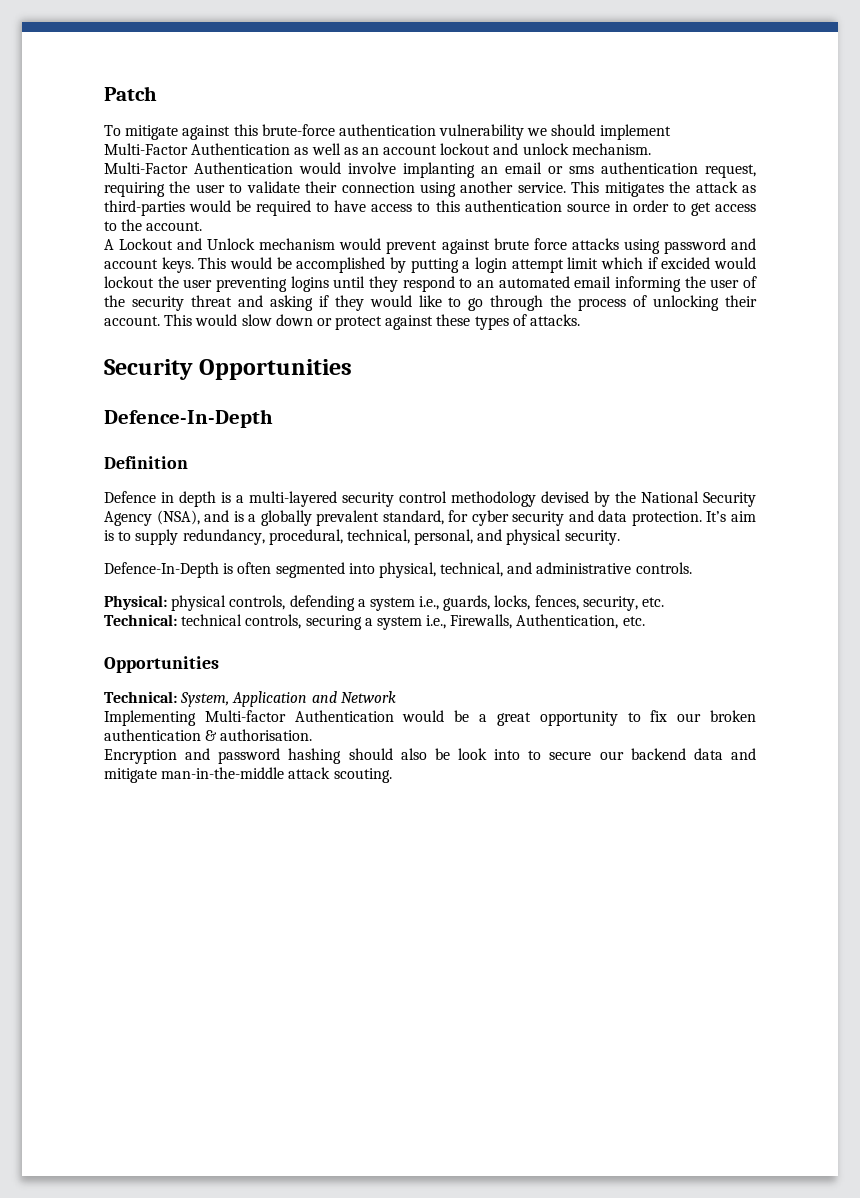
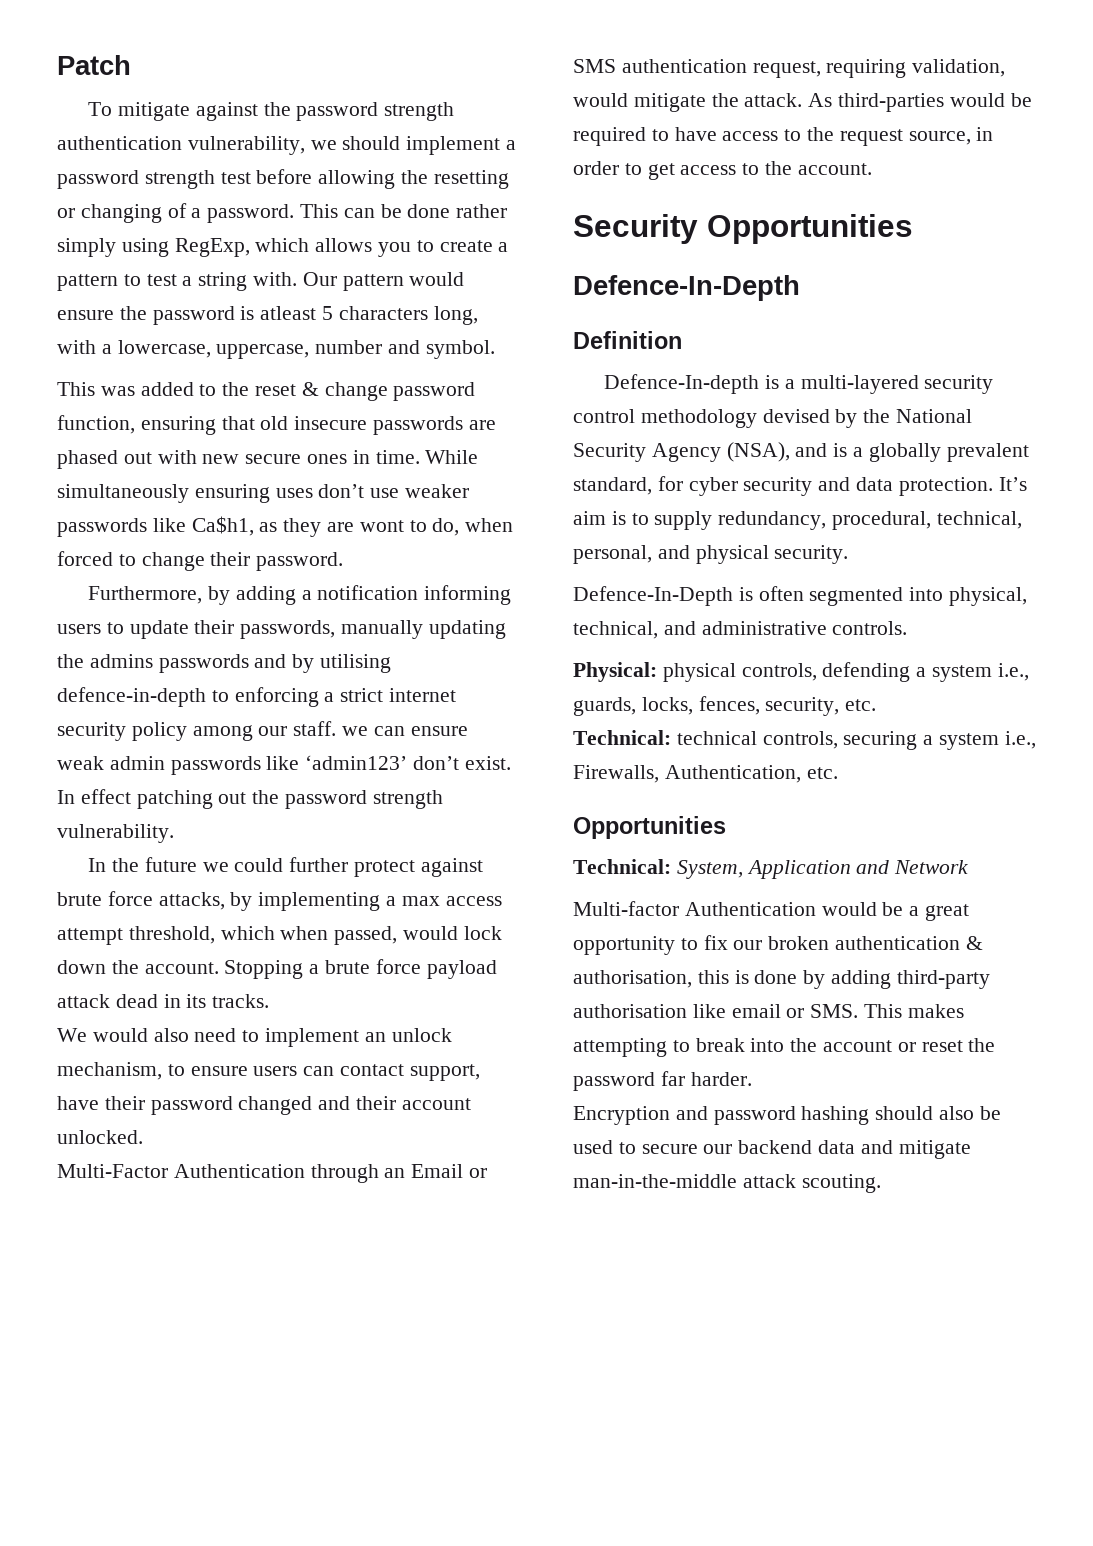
[233,124,671,140] [104,143,651,155] [104,162,756,178] [104,181,757,197] this brute-force authentication vulnerability we should implement Multi-Factor Authentication as well as an account lockout and unlock mechanism. // Multi-Factor Authentication would involve implanting an email or sms authentication request, requiring the user to validate their connection using another service. This mitigates the attack as -> [263,102,455,121] [57,136,517,155] [57,169,509,189] [57,203,508,223] [57,238,509,257] [57,272,465,291] [57,306,478,325] [57,340,495,359] [57,382,476,401] [57,415,496,435] [57,450,479,469] [57,484,470,503] [57,516,514,537] [57,551,344,571] [88,585,512,605] [57,620,506,639] [57,654,392,673] [57,687,457,707] [57,721,468,741] [57,755,511,775] [57,789,443,809] [57,824,174,843] [88,857,483,877] [57,891,502,911] [57,926,502,945] [57,959,497,979] [57,994,270,1008] [57,1028,452,1047] [57,1062,480,1081] [57,1096,471,1115] [57,1130,143,1144] [57,1164,488,1183] [573,59,1006,78] [573,93,833,112] the password strength authentication vulnerability, we should implement a password strength test before allowing the resetting or changing of a password. This can be done rather simply using RegExp, which allows you to create a pattern to test a string with. Our pattern would ensure the password is atleast 5 characters long, with a lowercase, uppercase, number and symbol. // This was added to the reset & change password function, ensuring that old insecure passwords are phased out with new secure ones in time. While simultaneously ensuring uses don’t use weaker passwords like Ca$h1, as they are wont to do, when forced to change their password. // Furthermore, by adding a notification informing users to update their passwords, manually updating the admins passwords and by utilising defence-in-depth to enforcing a strict internet security policy among our staff. we can ensure weak admin passwords like ‘admin123’ don’t exist. In effect patching out the password strength vulnerability. // In the future we could further protect against brute force attacks, by implementing a max access attempt threshold, which when passed, would lock down the account. Stopping a brute force payload attack dead in its tracks. // We would also need to implement an unlock mechanism, to ensure users can contact support, have their password changed and their account unlocked. // Multi-Factor Authentication through an Email or SMS authentication request, requiring validation, would mitigate the attack. As
[435,200,610,212] this authentication source -> [807,127,971,146] the request source,
[104,238,757,254] [104,257,756,273] [104,276,757,292] [104,295,757,311] [104,314,581,330] // A Lockout and Unlock mechanism would prevent against brute force attacks using password and account keys. This would be accomplished by putting a login attempt limit which if excided would lockout the user preventing logins until they respond to an automated email informing the user of the security threat and asking if they would like to go through the process of unlocking their account. This would slow down or protect against these types of attacks. -> (872, 169) none
[104,491,216,507] Defence in depth -> [604,374,760,394] Defence-In-depth
[104,710,196,726] Implementing -> (969, 867) none
[220,729,313,741] authorisation. -> [573,970,990,989] [573,1004,964,1018] [573,1038,996,1057] [573,1071,752,1091] authorisation, this is done by adding third-party authorisation like email or SMS. This makes attempting to break into the account or reset the password far harder.
[458,748,521,760] look into -> [573,1140,613,1154] used

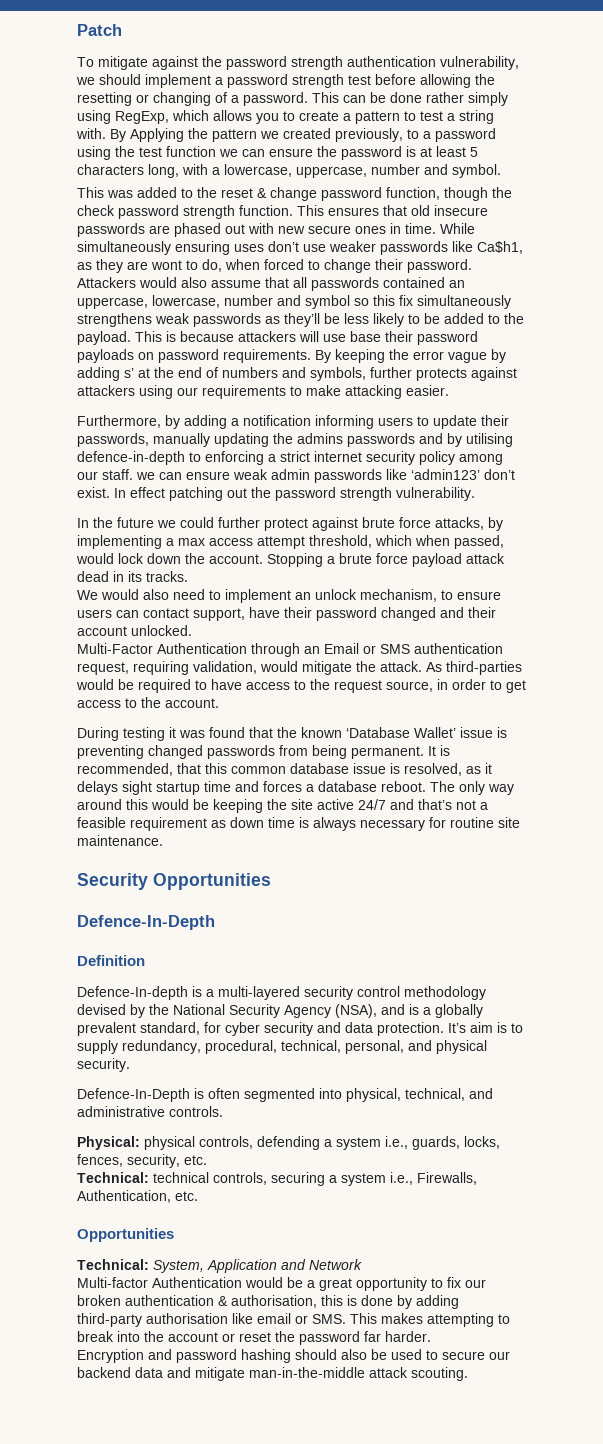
[302,272,465,291] Our pattern would -> [110,128,496,142] [77,146,265,160] By Applying the pattern we created previously, to a password using the test function we can
[260,306,317,320] atleast -> [420,146,466,157] at least
[140,416,216,435] ensuring -> [444,187,512,201] [77,205,379,219] though the check password strength function. This ensures
(344, 561) none -> [77,277,465,291] [77,295,511,309] [77,313,524,327] [77,331,478,345] [77,349,506,363] [77,367,517,381] [77,385,449,399] Attackers would also assume that all passwords contained an uppercase, lowercase, number and symbol so this fix simultaneously strengthens weak passwords as they’ll be less likely to be added to the payload. This is because attackers will use base their password payloads on password requirements. By keeping the error vague by adding s’ at the end of numbers and symbols, further protects against attackers using our requirements to make attacking easier.
(872, 169) none -> [77,727,507,741] [77,745,450,759] [77,763,492,776] [77,781,514,795] [77,799,488,813] [77,817,520,831] [77,835,163,846] // During testing it was found that the known ‘Database Wallet’ issue is preventing changed passwords from being permanent. It is recommended, that this common database issue is resolved, as it delays sight startup time and forces a database reboot. The only way around this would be keeping the site active 24/7 and that’s not a feasible requirement as down time is always necessary for routine site maintenance.

